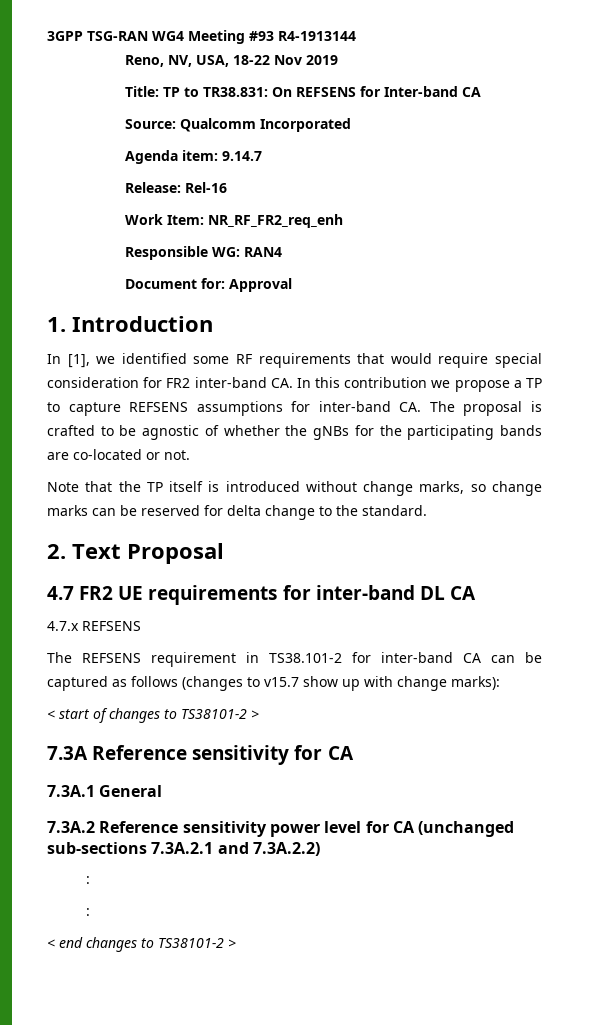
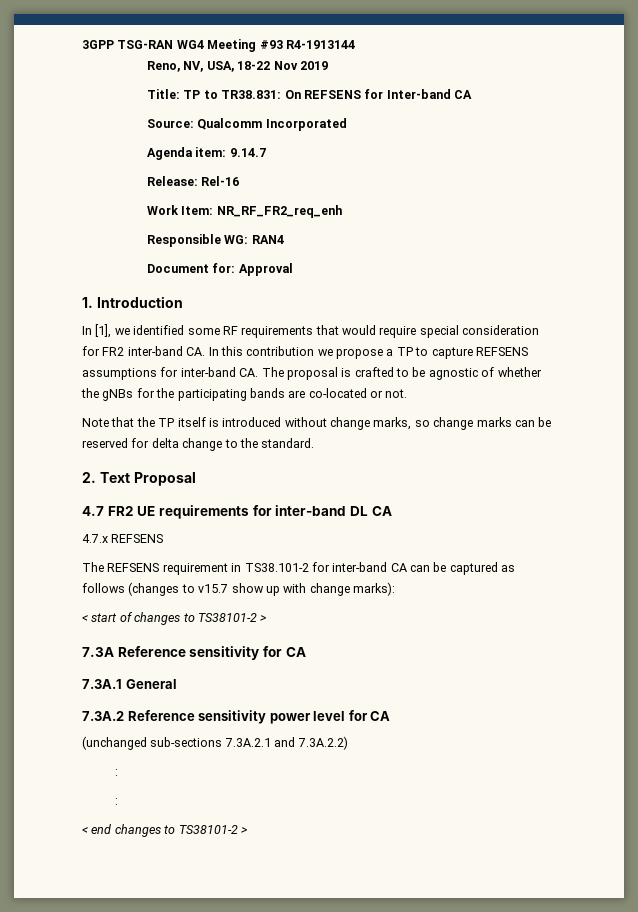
(415, 827) none -> (391, 716) //

